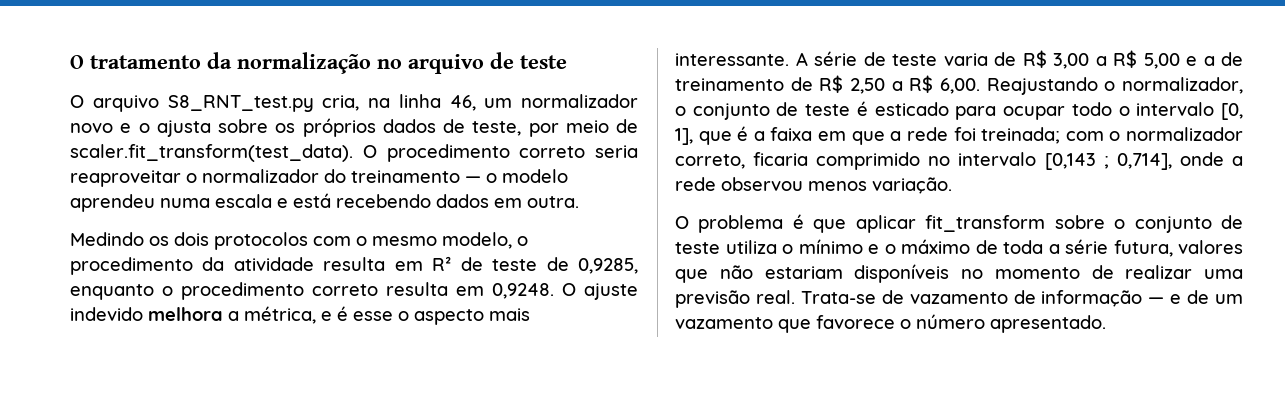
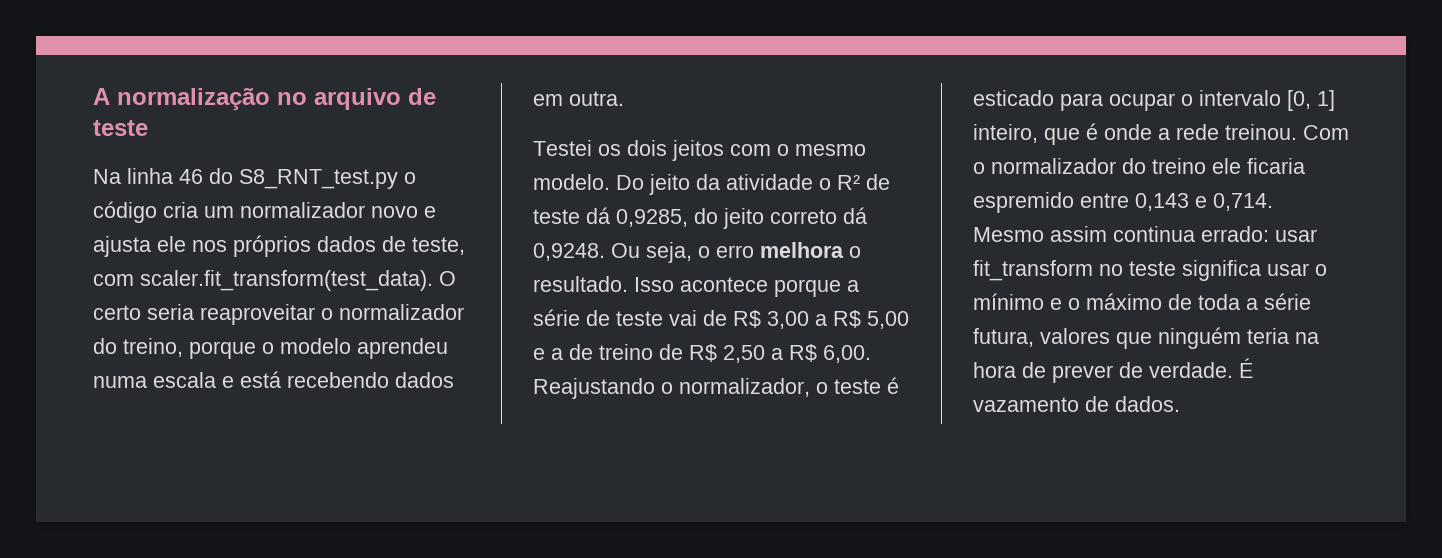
[70,52,232,69] O tratamento da -> [93,88,110,105] A
[70,94,638,112] [70,118,638,137] [70,144,586,162] O arquivo S8_RNT_test.py cria, na linha 46, um normalizador novo e o ajusta sobre os próprios dados de teste, por meio de scaler.fit_transform(test_data). O procedimento correto -> [93,168,416,189] [93,201,436,223] [93,235,465,257] [93,270,456,291] [93,305,141,320] Na linha 46 do S8_RNT_test.py o código cria um normalizador novo e ajusta ele nos próprios dados de teste, com scaler.fit_transform(test_data). O certo
[351,170,481,183] treinamento — -> [123,338,256,359] treino, porque
[70,232,144,246] Medindo -> [533,140,592,156] Testei
[214,232,308,250] protocolos -> [672,140,724,161] jeitos
[442,232,528,249] [70,256,639,275] [70,282,638,300] [70,306,530,325] [675,52,808,66] modelo, o procedimento da atividade resulta em R² de teste de 0,9285, enquanto o procedimento correto resulta em 0,9248. O ajuste indevido melhora a métrica, e é esse o aspecto mais interessante. A -> [533,174,890,195] [533,207,867,229] [533,242,861,263] [533,276,859,297] modelo. Do jeito da atividade o R² de teste dá 0,9285, do jeito correto dá 0,9248. Ou seja, o erro melhora o resultado. Isso acontece porque a
[943,53,988,66] varia -> [669,310,697,326] vai
[675,78,784,91] treinamento -> [599,344,653,360] treino
[692,102,799,120] conjunto de -> (828, 388) none
[1071,102,1112,116] todo -> (1175, 102) none
[675,126,1243,145] [675,152,1243,170] [675,177,952,194] [675,214,1243,233] [675,240,777,254] 1], que é a faixa em que a rede foi treinada; com o normalizador correto, ficaria comprimido no intervalo [0,143 ; 0,714], onde a rede observou menos variação. // O problema é que aplicar fit_transform sobre o conjunto de teste utiliza -> [1317,90,1335,111] [973,123,1349,145] [973,158,1305,174] [973,192,1273,213] [973,226,1317,242] [973,260,1309,281] 1] inteiro, que é onde a rede treinou. Com o normalizador do treino ele ficaria espremido entre 0,143 e 0,714. Mesmo assim continua errado: usar fit_transform no teste significa usar
[719,264,1243,283] [675,290,1243,308] [675,314,1106,333] não estariam disponíveis no momento de realizar uma previsão real. Trata-se de vazamento de informação — e de um vazamento que favorece o número apresentado. -> [1158,327,1319,349] [973,358,1253,383] [973,396,1180,412] ninguém teria na hora de prever de verdade. É vazamento de dados.

